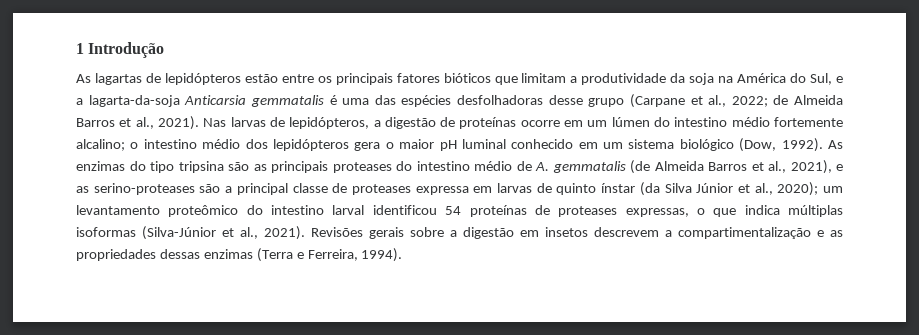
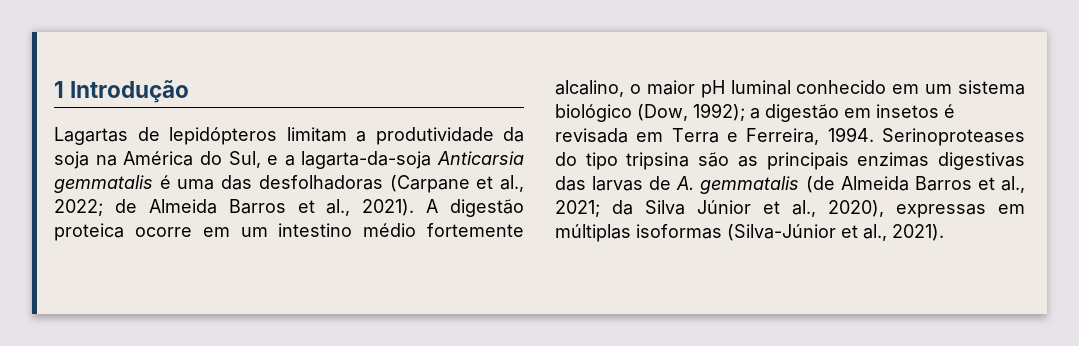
[76,73,518,85] As lagartas de lepidópteros estão entre os principais fatores bióticos que -> [54,127,277,145] Lagartas de lepidópteros
[401,95,625,107] espécies desfolhadoras desse grupo -> [258,175,383,190] desfolhadoras
[203,117,517,129] Nas larvas de lepidópteros, a digestão de proteínas -> [426,199,524,217] [54,223,124,241] A digestão proteica
[611,117,671,127] lúmen do -> (268, 232) none
[76,139,381,151] alcalino; o intestino médio dos lepidópteros gera -> [555,80,624,97] alcalino,
[781,138,844,152] [76,161,125,171] 1992). As enzimas -> [693,103,955,122] [555,127,1025,146] 1992); a digestão em insetos é revisada em Terra e Ferreira, 1994. Serinoproteases
[332,161,512,173] proteases do intestino médio -> [857,152,1025,170] [555,176,644,191] enzimas digestivas das larvas
[790,160,843,174] [76,182,844,196] [76,205,780,217] 2021), e as serino-proteases são a principal classe de proteases expressa em larvas de quinto ínstar (da Silva Júnior et al., 2020); um levantamento proteômico do intestino larval identificou 54 proteínas de proteases expressas, o que indica -> [555,200,1025,218] 2021; da Silva Júnior et al., 2020), expressas em
[311,227,843,239] [76,248,403,262] Revisões gerais sobre a digestão em insetos descrevem a compartimentalização e as propriedades dessas enzimas (Terra e Ferreira, 1994). -> (944, 232) none

